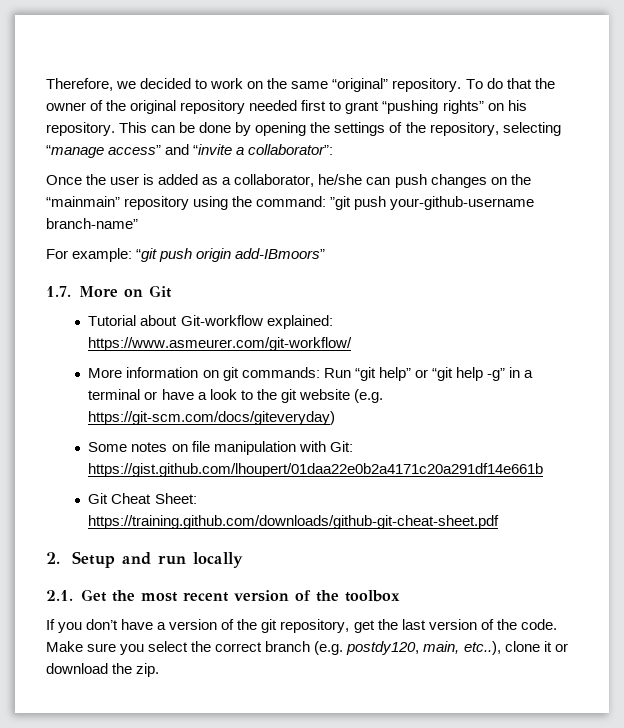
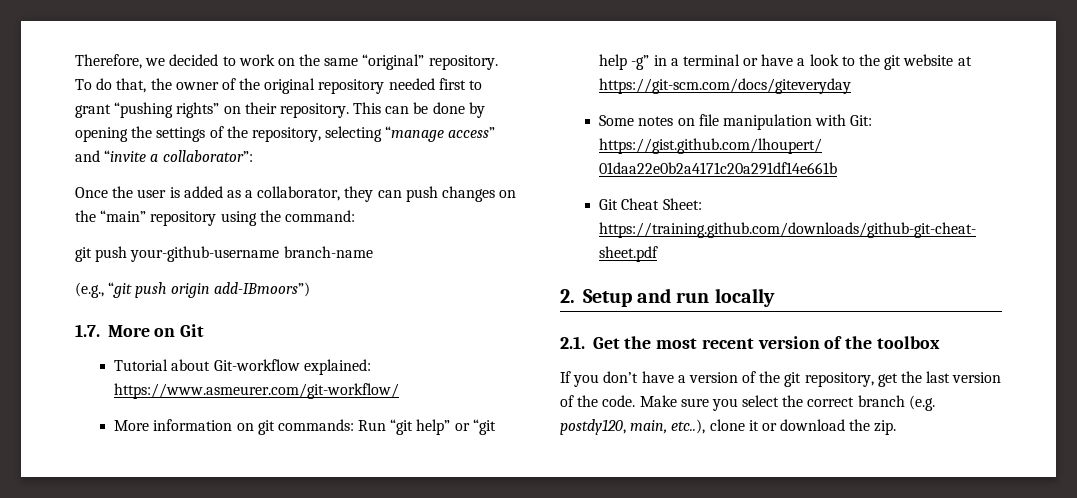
[506,78,532,89] that -> [116,78,147,93] that,
[507,100,527,111] his -> [244,102,277,114] their
[318,174,363,185] he/she -> [344,186,374,202] they
[46,196,120,207] “mainmain” -> [100,210,147,222] “main”
[330,196,352,210] ”git -> [75,247,92,262] // git
[46,218,138,229] [46,248,133,262] branch-name” // For example: -> [283,246,373,258] [75,282,104,298] branch-name // (e.g.,
[235,248,326,259] add-IBmoors” -> [213,282,310,297] add-IBmoors”)
[353,389,383,403] [88,411,336,425] (e.g. https://git-scm.com/docs/giteveryday) -> [957,56,972,66] [599,78,852,94] at https://git-scm.com/docs/giteveryday

